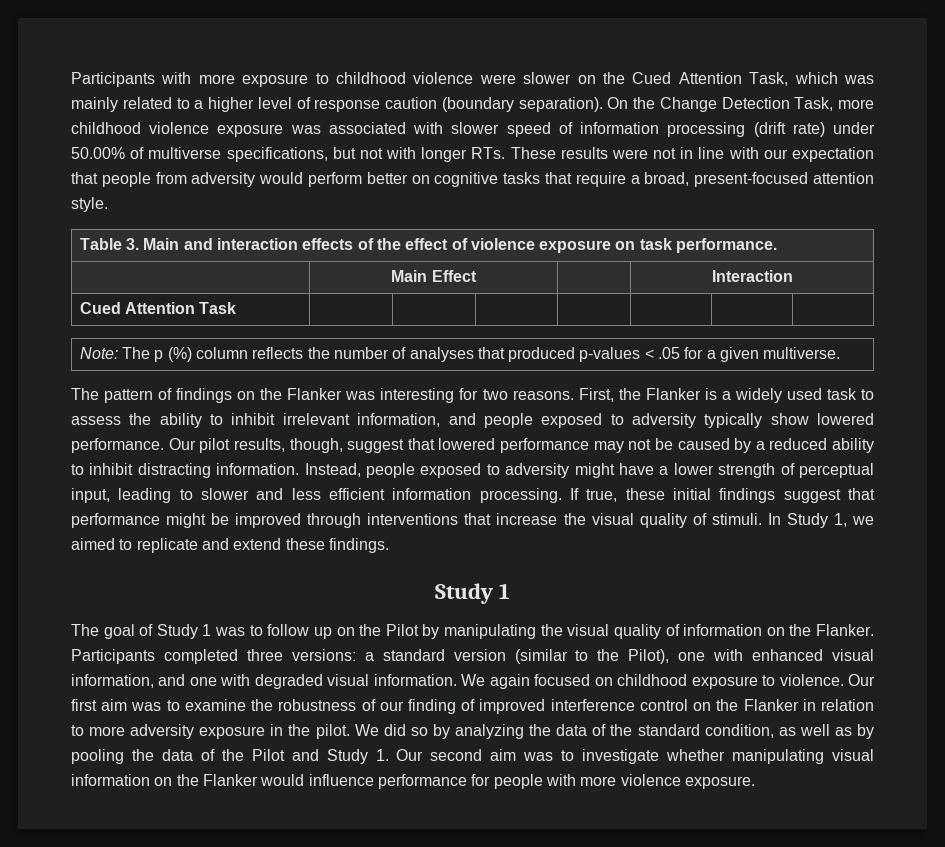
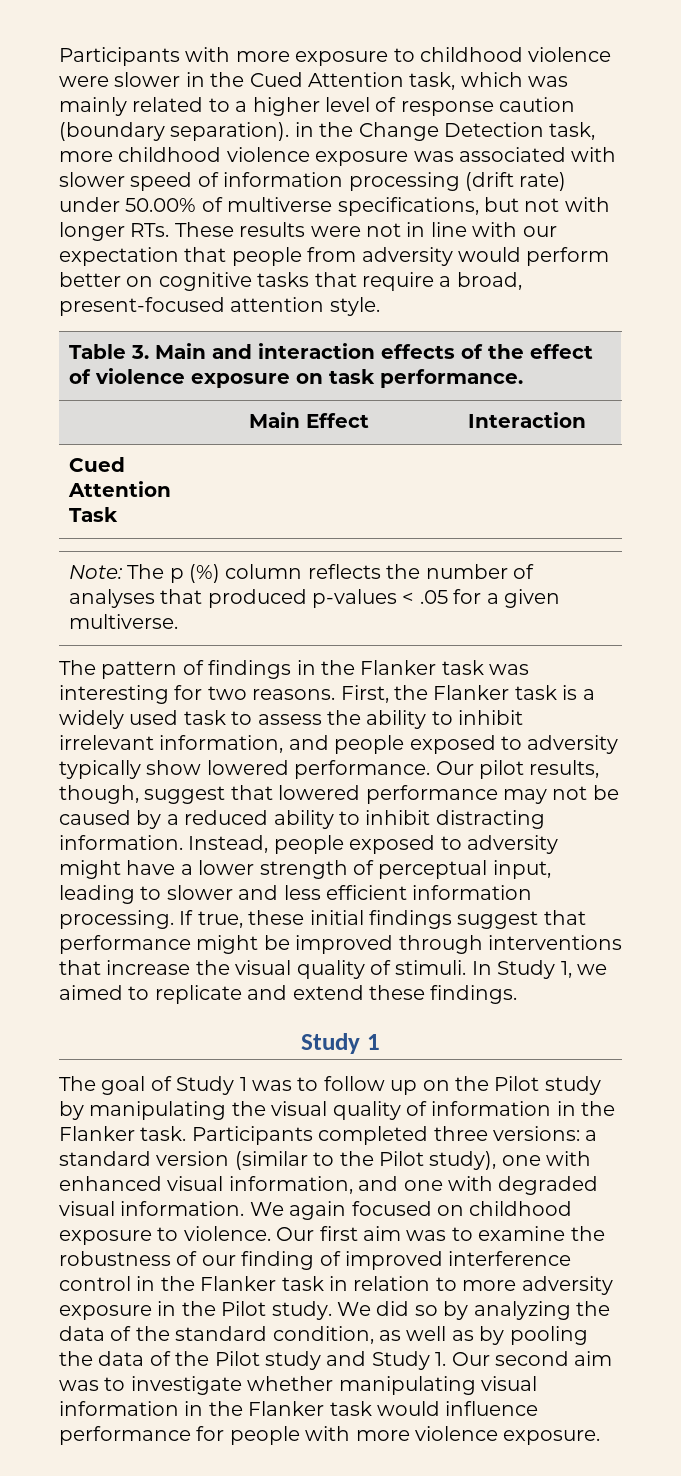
[577,75,596,84] on -> [185,72,205,87] in
[749,72,789,86] Task, -> [409,72,456,90] task,
[607,97,629,109] On -> [294,122,314,137] in
[794,97,834,111] Task, -> [549,122,596,140] task,
[237,388,343,400] on the Flanker -> [296,660,484,675] in the Flanker task
(701, 394) none -> [514,685,557,700] task
(419, 630) none -> [544,1076,601,1095] study
[766,624,874,636] on the Flanker. -> [556,1101,616,1116] [59,1126,187,1141] in the Flanker task.
[628,649,670,664] Pilot), -> [379,1151,497,1170] Pilot study),
[693,699,799,711] on the Flanker -> [136,1276,324,1291] in the Flanker task
[315,724,350,739] pilot. -> [221,1301,332,1320] Pilot study.
(285, 755) none -> [265,1351,321,1370] study
[154,774,258,786] on the Flanker -> [184,1401,372,1416] in the Flanker task

